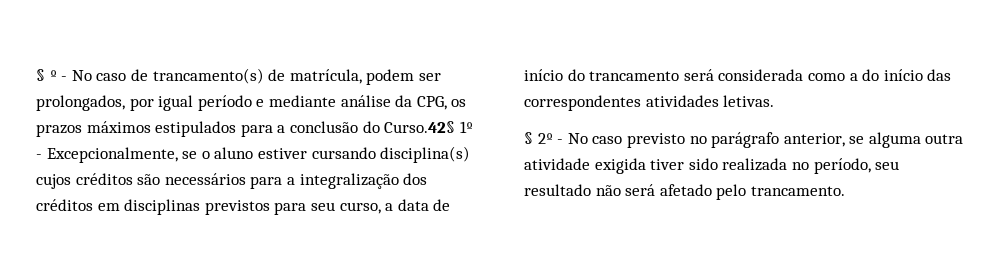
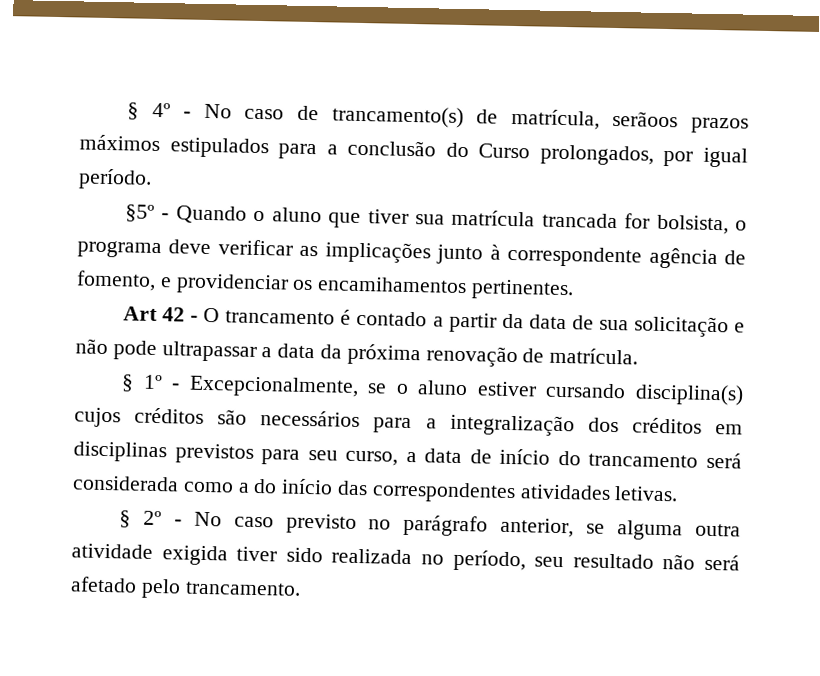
[36,69,57,81] § º -> [127,102,171,120] § 4º
[366,69,441,85] [36,95,467,111] podem ser prolongados, por igual período e mediante análise da CPG, os -> [612,110,679,128] serãoos
[384,121,456,133] Curso.42§ -> [478,143,748,168] [78,168,152,190] [125,204,747,235] [77,239,747,270] [76,270,575,301] [123,306,745,338] [75,338,639,368] [121,374,135,392] Curso prolongados, por igual período. // §5º - Quando o aluno que tiver sua matrícula trancada for bolsista, o programa deve verificar as implicações junto à correspondente agência de fomento, e providenciar os encamihamentos pertinentes. // Art 42 - O trancamento é contado a partir da data de sua solicitação e não pode ultrapassar a data da próxima renovação de matrícula. // §

